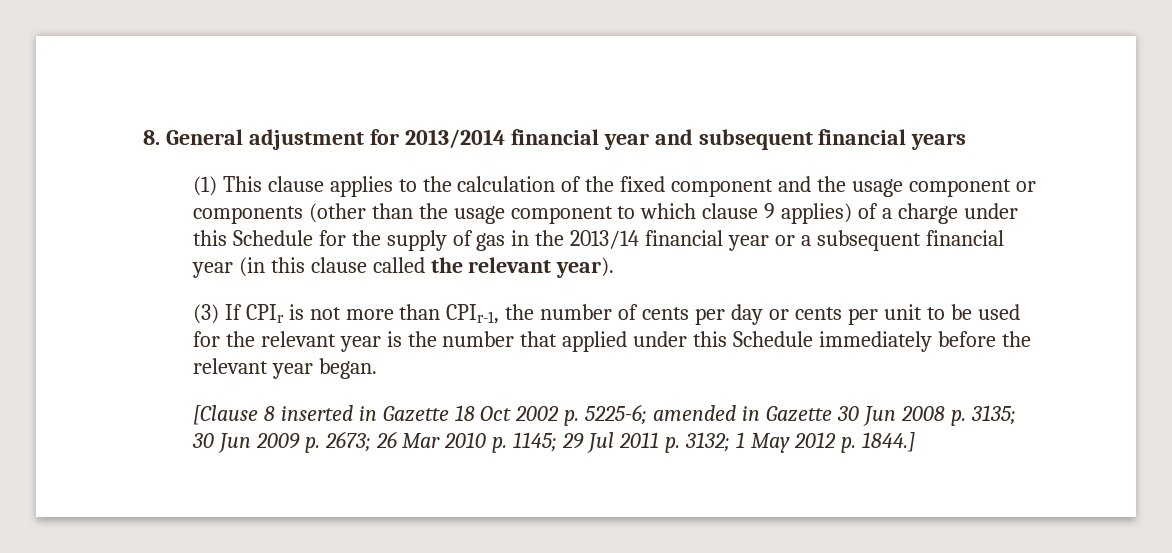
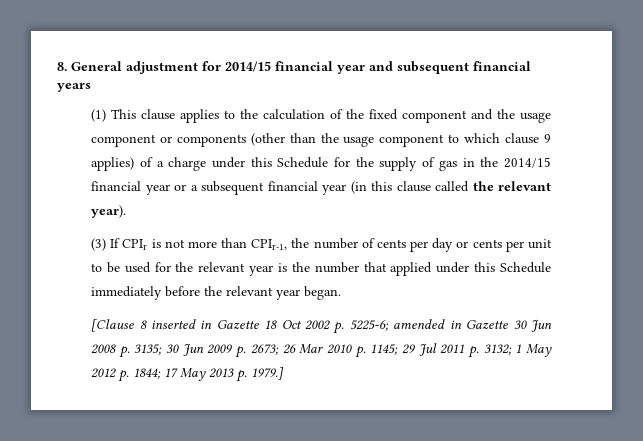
[404,129,505,149] 2013/2014 -> [225,61,271,72] 2014/15
[570,230,640,249] 2013/14 -> [503,157,551,168] 2014/15
[861,432,915,452] 1844.] -> [133,367,285,382] 1844; 17 May 2013 p. 1979.]

